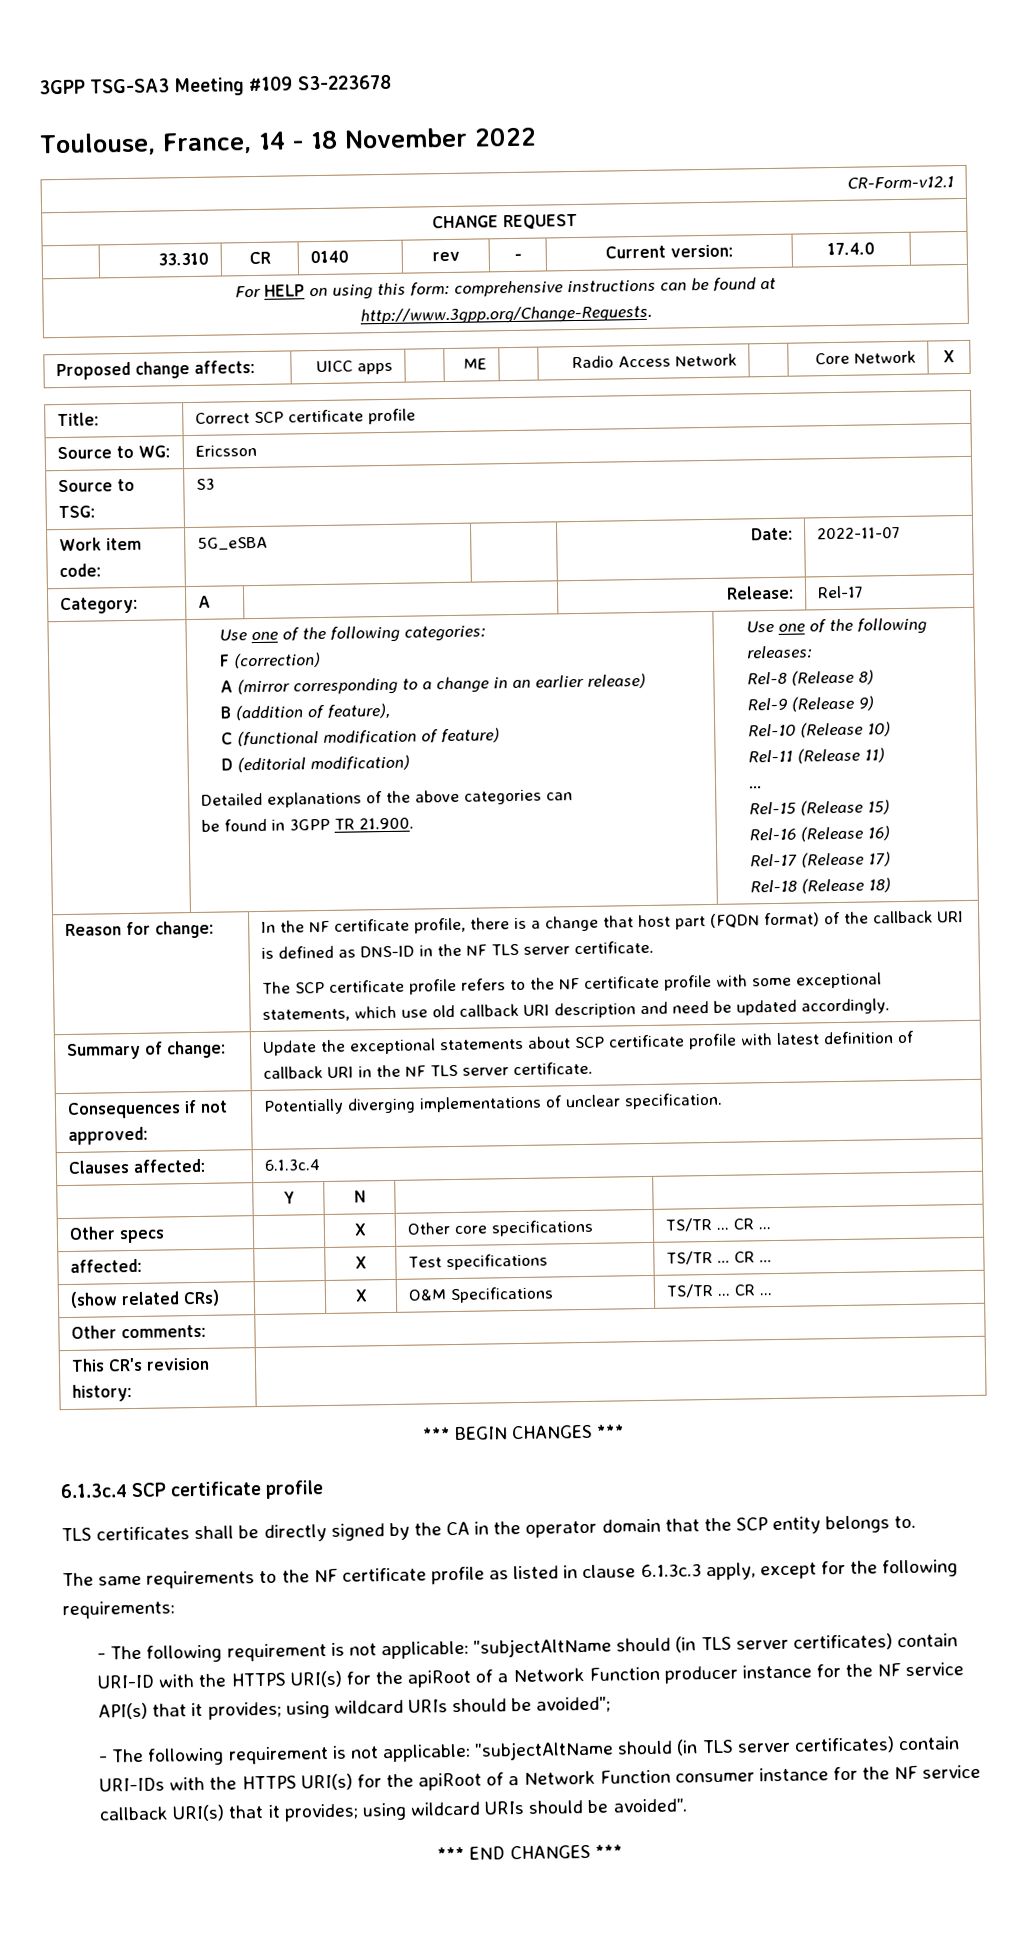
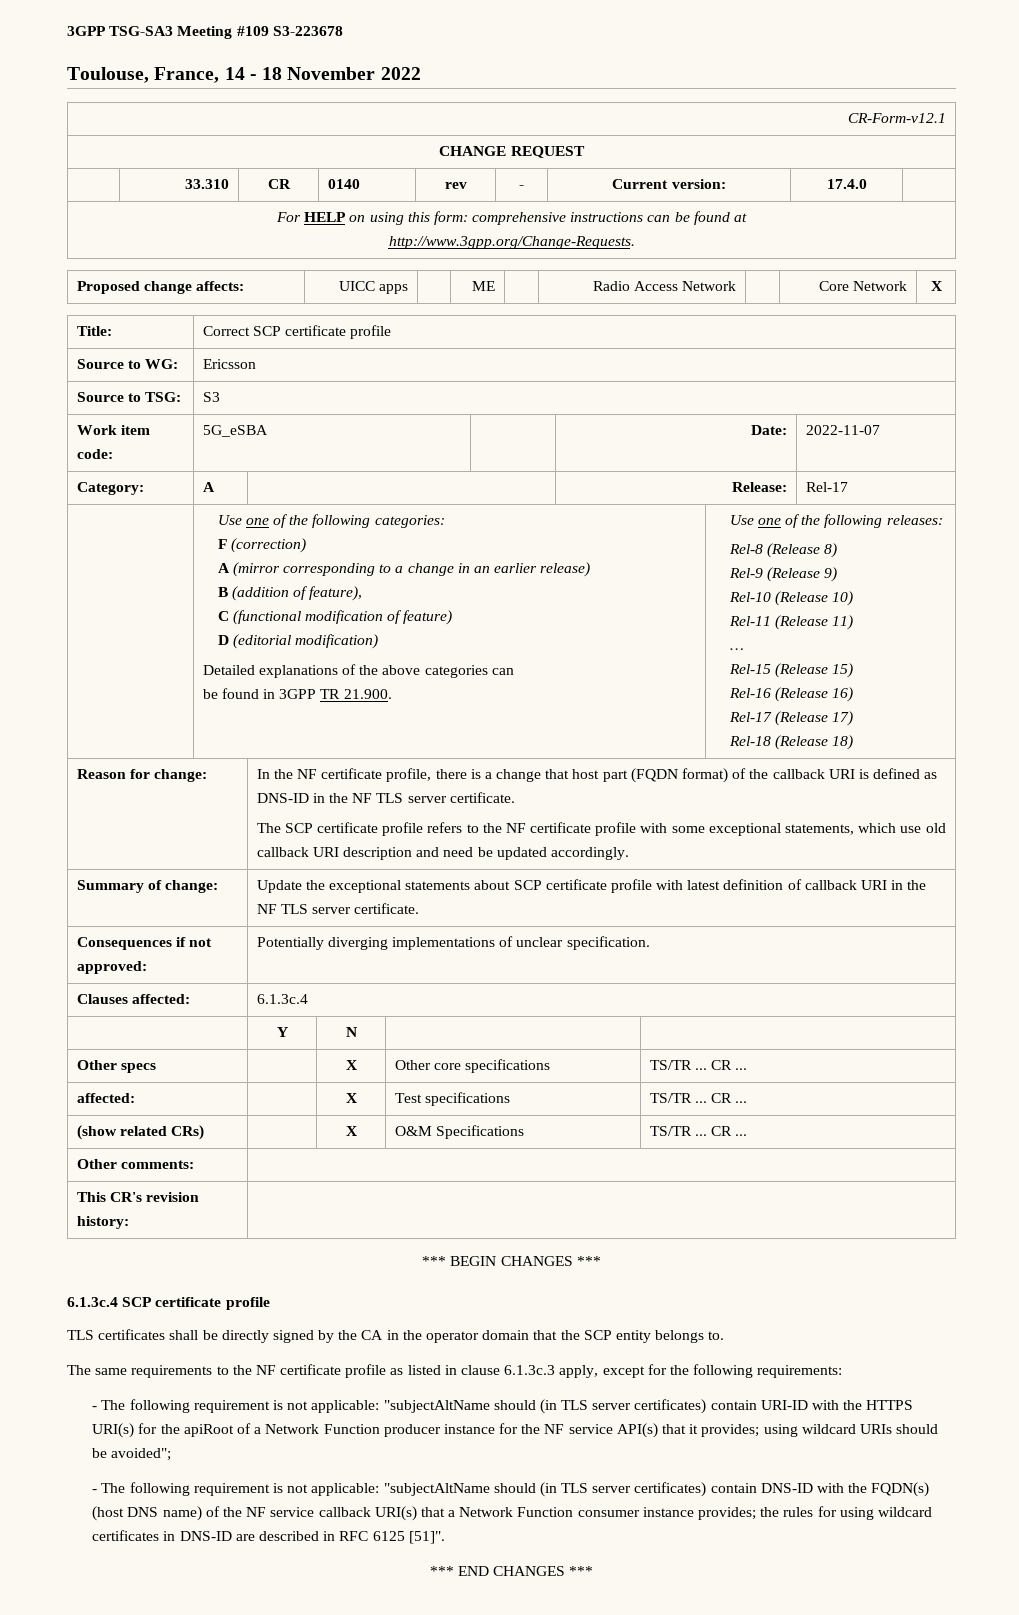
[99,1766,859,1792] URI-IDs with the HTTPS URI(s) for the apiRoot of a Network Function consumer instance for -> [760,1482,930,1497] [92,1506,220,1521] DNS-ID with the FQDN(s) (host DNS name) of
[267,1798,688,1822] it provides; using wildcard URIs should be avoided". -> [448,1506,932,1520] [92,1530,445,1544] a Network Function consumer instance provides; the rules for using wildcard certificates in DNS-ID are described in RFC 6125 [51]".

